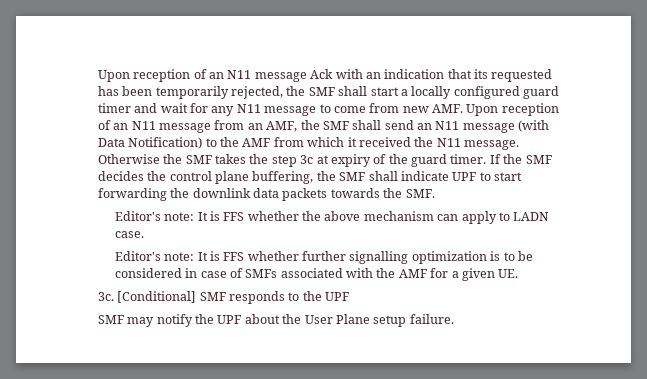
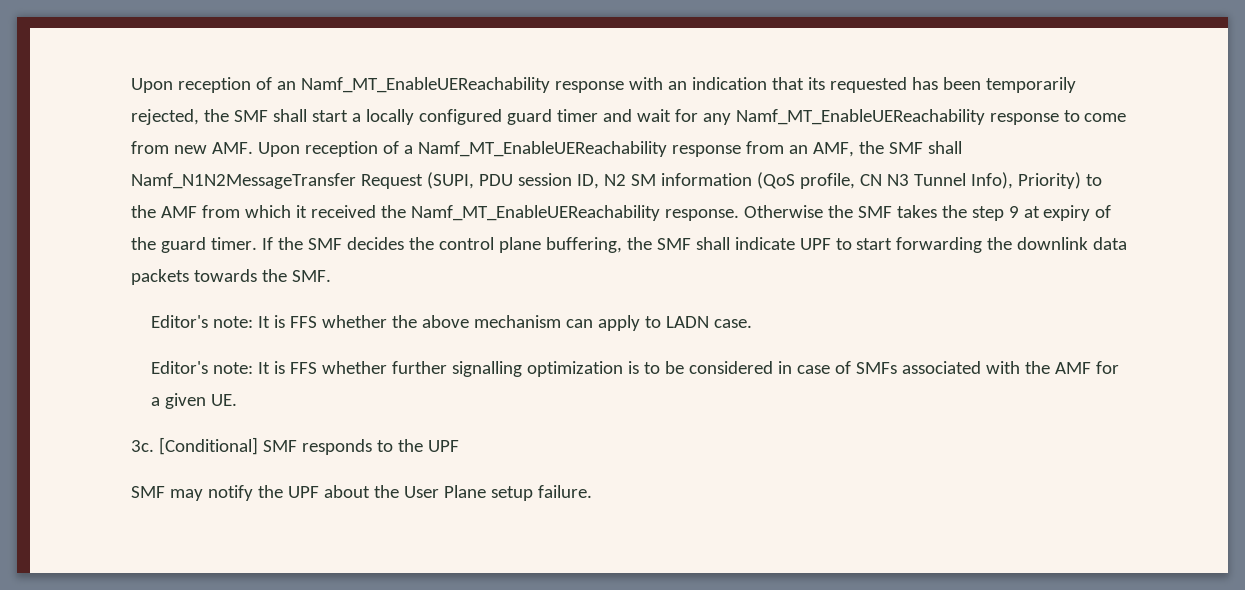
[97,69,334,82] Upon reception of an N11 message Ack -> [130,77,624,93] Upon reception of an Namf_MT_EnableUEReachability response
[236,104,317,116] N11 message -> [735,109,1059,125] Namf_MT_EnableUEReachability response
[113,121,212,133] an N11 message -> [403,141,741,157] a Namf_MT_EnableUEReachability response
[384,120,550,133] [97,137,203,149] send an N11 message (with Data Notification) -> [130,172,1081,189] Namf_N1N2MessageTransfer Request (SUPI, PDU session ID, N2 SM information (QoS profile, CN N3 Tunnel Info), Priority)
[436,138,520,150] N11 message. -> [410,205,739,221] Namf_MT_EnableUEReachability response.
[300,155,314,164] 3c -> [1008,206,1019,218] 9

